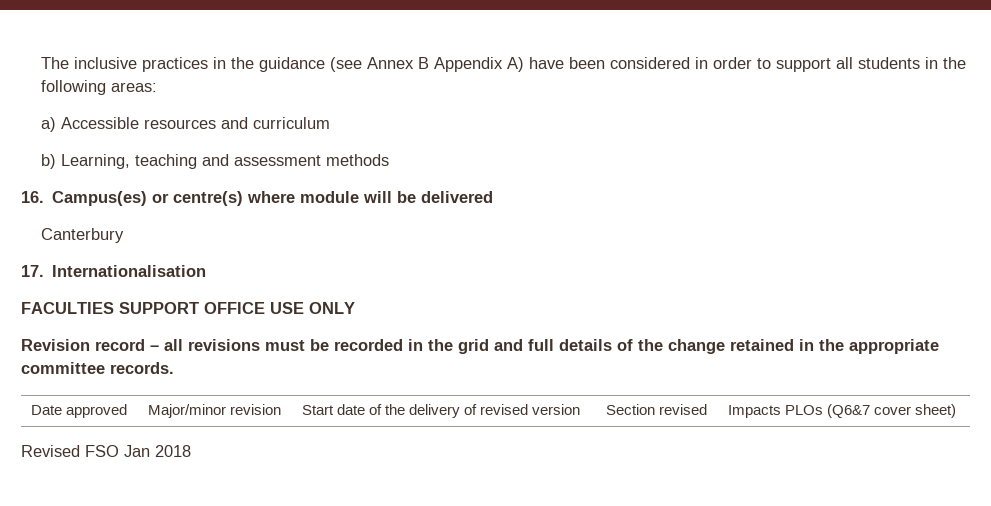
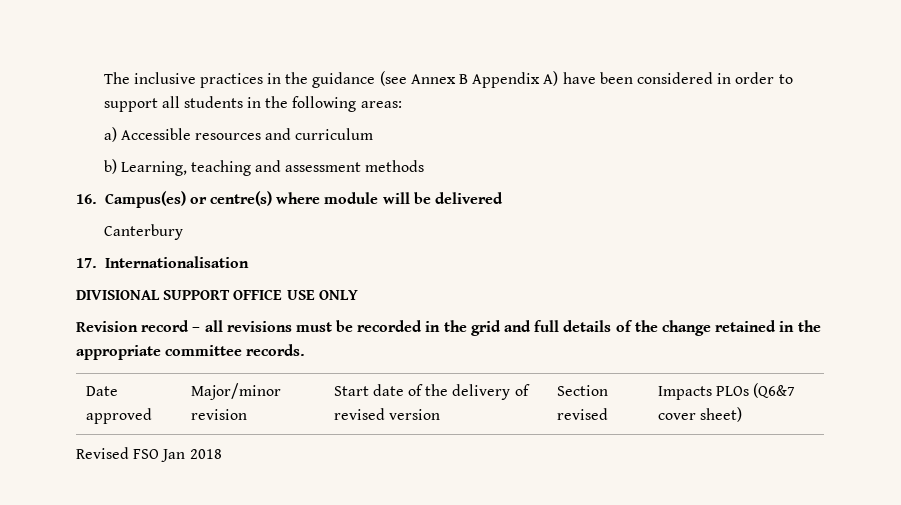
[21,302,114,314] FACULTIES -> [76,290,160,300] DIVISIONAL

